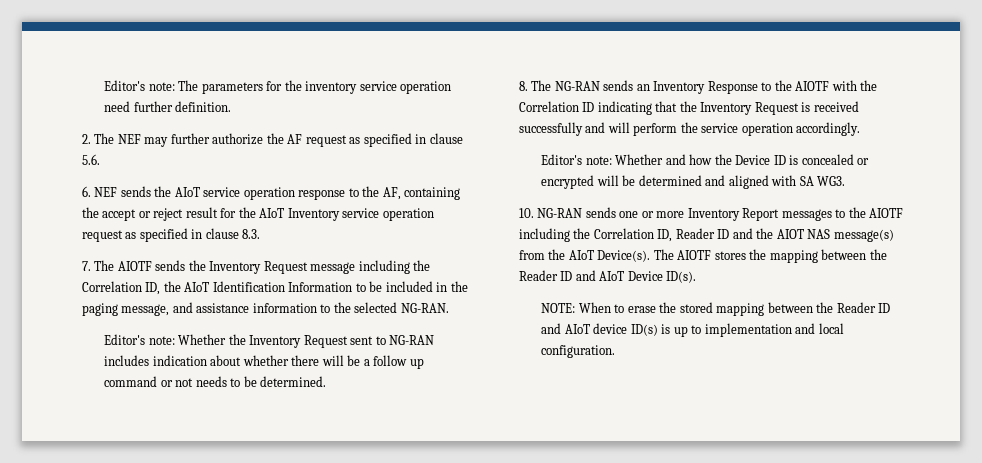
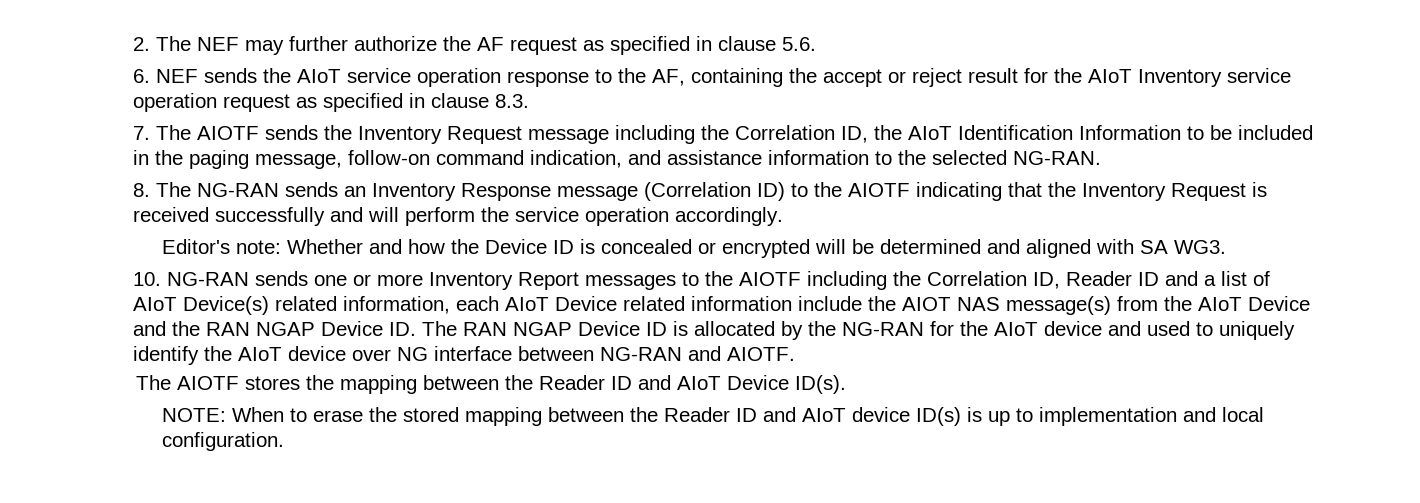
[104,80,452,94] [104,101,232,112] Editor's note: The parameters for the inventory service operation need further definition. // -> (133, 44) none
(170, 310) none -> [348,150,623,168] follow-on command indication,
[104,334,435,348] [104,355,424,369] [104,376,327,387] // Editor's note: Whether the Inventory Request sent to NG-RAN includes indication about whether there will be a follow up command or not needs to be determined. -> (1102, 158) none
[761,80,878,91] [518,101,595,112] to the AIOTF with the Correlation ID -> [557,182,911,201] message (Correlation ID) to the AIOTF
(753, 233) none -> [1204,271,1271,286] [133,296,863,315] a list of AIoT Device(s) related information, each AIoT Device related information include
[597,250,651,262] Device(s). -> [1248,296,1311,311] [133,321,1296,340] [133,346,796,365] Device and the RAN NGAP Device ID. The RAN NGAP Device ID is allocated by the NG-RAN for the AIoT device and used to uniquely identify the AIoT device over NG interface between NG-RAN and AIOTF. //

